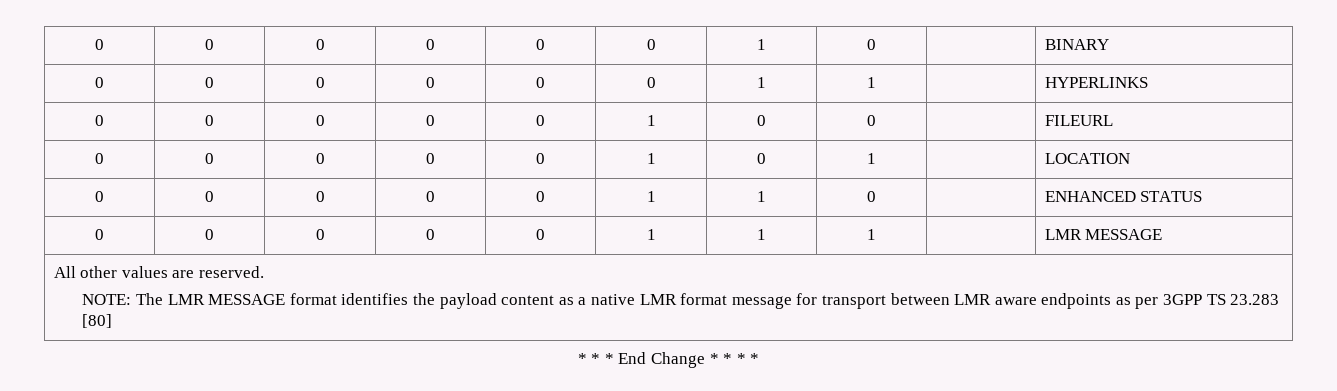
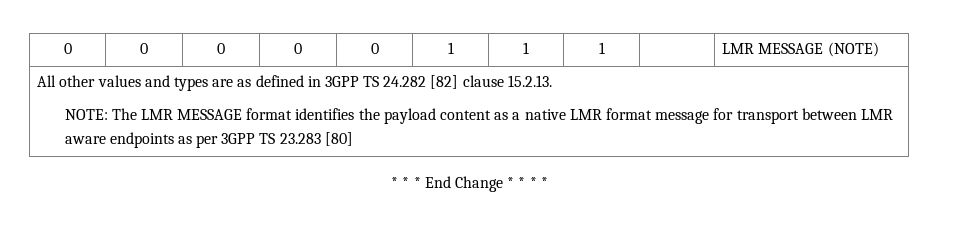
[95,39,104,50] [205,39,214,50] [315,39,325,50] [426,39,435,50] [536,39,545,50] [646,39,656,50] [757,39,766,50] [867,39,876,50] [1044,39,1109,50] [95,77,104,88] [205,77,214,88] [315,77,325,88] [426,77,435,88] [536,77,545,88] [646,77,656,88] [757,77,766,88] [867,77,876,88] [1044,77,1148,88] [95,115,104,126] [205,115,214,126] [315,115,325,126] [426,115,435,126] [536,115,545,126] [646,115,656,126] [757,115,766,126] [867,115,876,126] [1044,115,1113,126] [95,153,104,164] [205,153,214,164] [315,153,325,164] [426,153,435,164] [536,153,545,164] [646,153,656,164] [757,153,766,164] [867,153,876,164] [1044,153,1130,164] [95,191,104,202] [205,191,214,202] [315,191,325,202] [426,191,435,202] [536,191,545,202] [646,191,656,202] [757,191,766,202] [867,191,876,202] [1044,191,1203,202] [95,229,104,240] [205,229,214,240] [315,229,325,240] [426,229,435,240] [536,229,545,240] 0 | 0 | 0 | 0 | 0 | 0 | 1 | 0 | | BINARY // 0 | 0 | 0 | 0 | 0 | 0 | 1 | 1 | | HYPERLINKS // 0 | 0 | 0 | 0 | 0 | 1 | 0 | 0 | | FILEURL // 0 | 0 | 0 | 0 | 0 | 1 | 0 | 1 | | LOCATION // 0 | 0 | 0 | 0 | 0 | 1 | 1 | 0 | | ENHANCED STATUS // 0 | 0 | 0 | 0 | 0 -> [63,43,72,54] [140,43,148,54] [217,43,225,54] [294,43,302,54] [370,43,379,54] 0 | 0 | 0 | 0 | 0
(1163, 234) none -> [827,42,879,57] (NOTE)
[172,266,265,278] are reserved. -> [144,75,552,91] and types are as defined in 3GPP TS 24.282 [82] clause 15.2.13.

